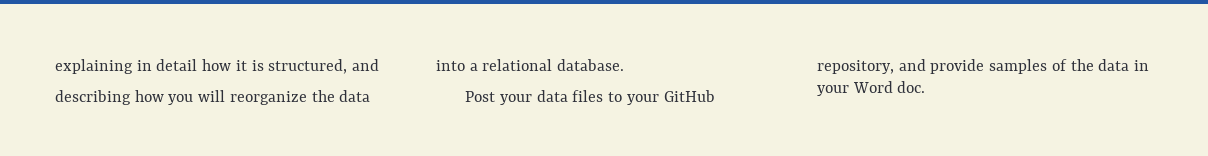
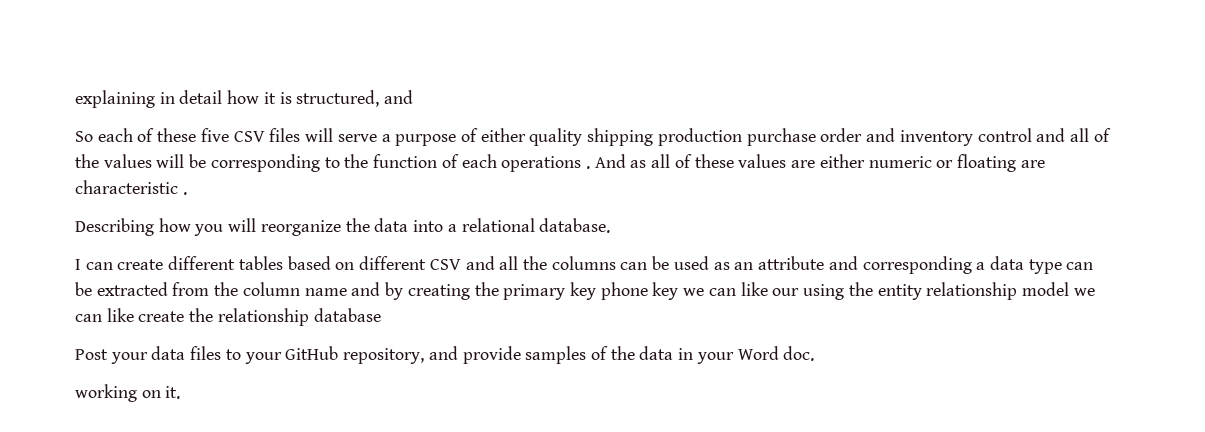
[55,90,131,105] describing -> [75,128,1111,146] [75,154,1045,172] [75,180,187,195] [75,218,154,236] So each of these five CSV files will serve a purpose of either quality shipping production purchase order and inventory control and all of the values will be corresponding to the function of each operations . And as all of these values are either numeric or floating are characteristic . // Describing
(625, 65) none -> [75,256,1094,274] [75,282,1095,300] [75,308,381,326] // I can create different tables based on different CSV and all the columns can be used as an attribute and corresponding a data type can be extracted from the column name and by creating the primary key phone key we can like our using the entity relationship model we can like create the relationship database
(926, 87) none -> [75,384,181,402] // working on it.

